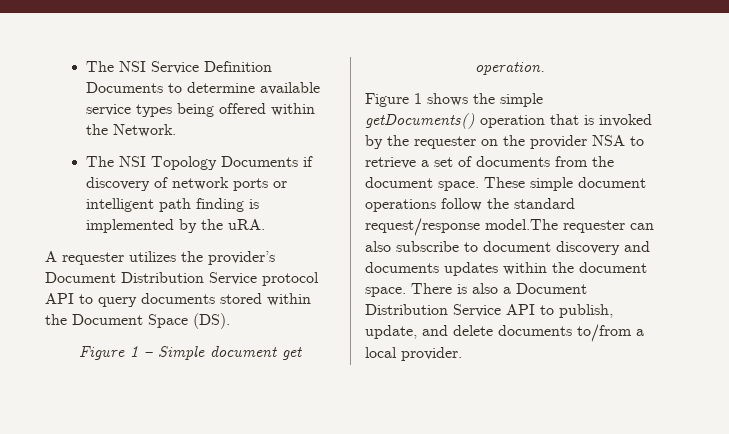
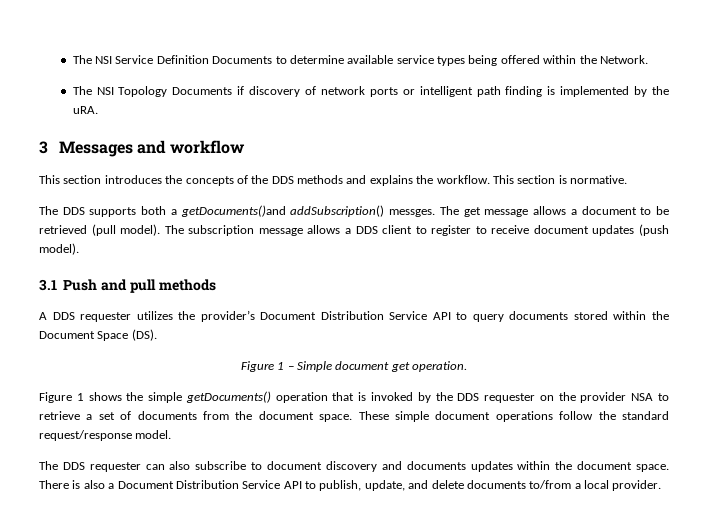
(266, 224) none -> [39,140,245,157] [39,175,627,186] [39,205,670,217] [39,224,669,236] [39,243,79,255] [39,279,216,293] // 3 Messages and workflow // This section introduces the concepts of the DDS methods and explains the workflow. This section is normative. // The DDS supports both a getDocuments()and addSubscription() messges. The get message allows a document to be retrieved (pull model). The subscription message allows a DDS client to register to receive document updates (push model). // 3.1 Push and pull methods
(57, 256) none -> [52,312,75,320] DDS
[262,272,319,286] protocol -> (428, 315) none
(409, 140) none -> [457,393,480,401] DDS
[485,219,558,230] model.The -> [135,430,172,439] [39,461,85,470] model. // The DDS

